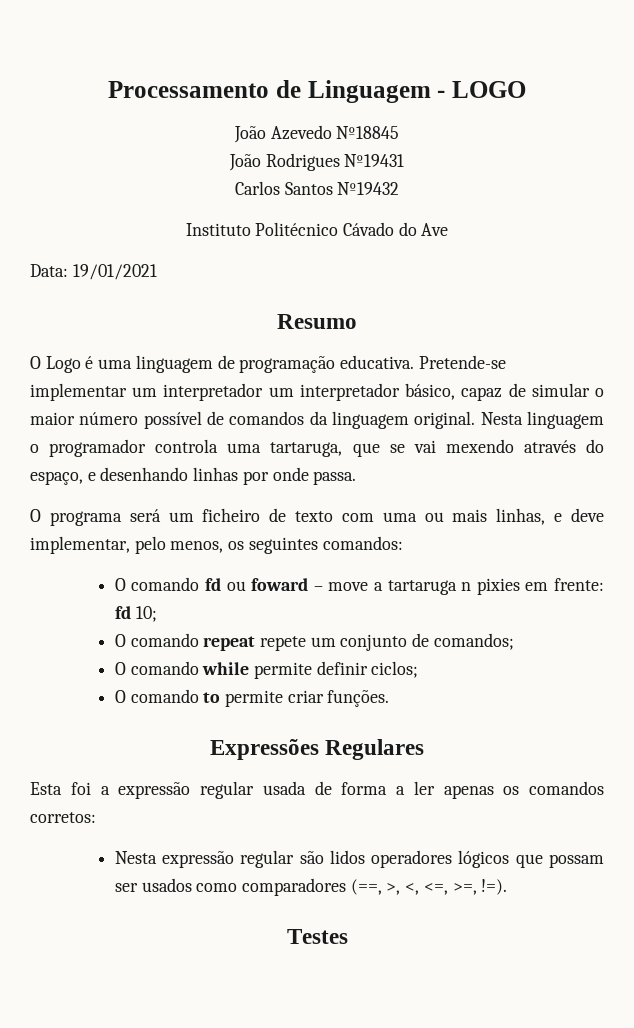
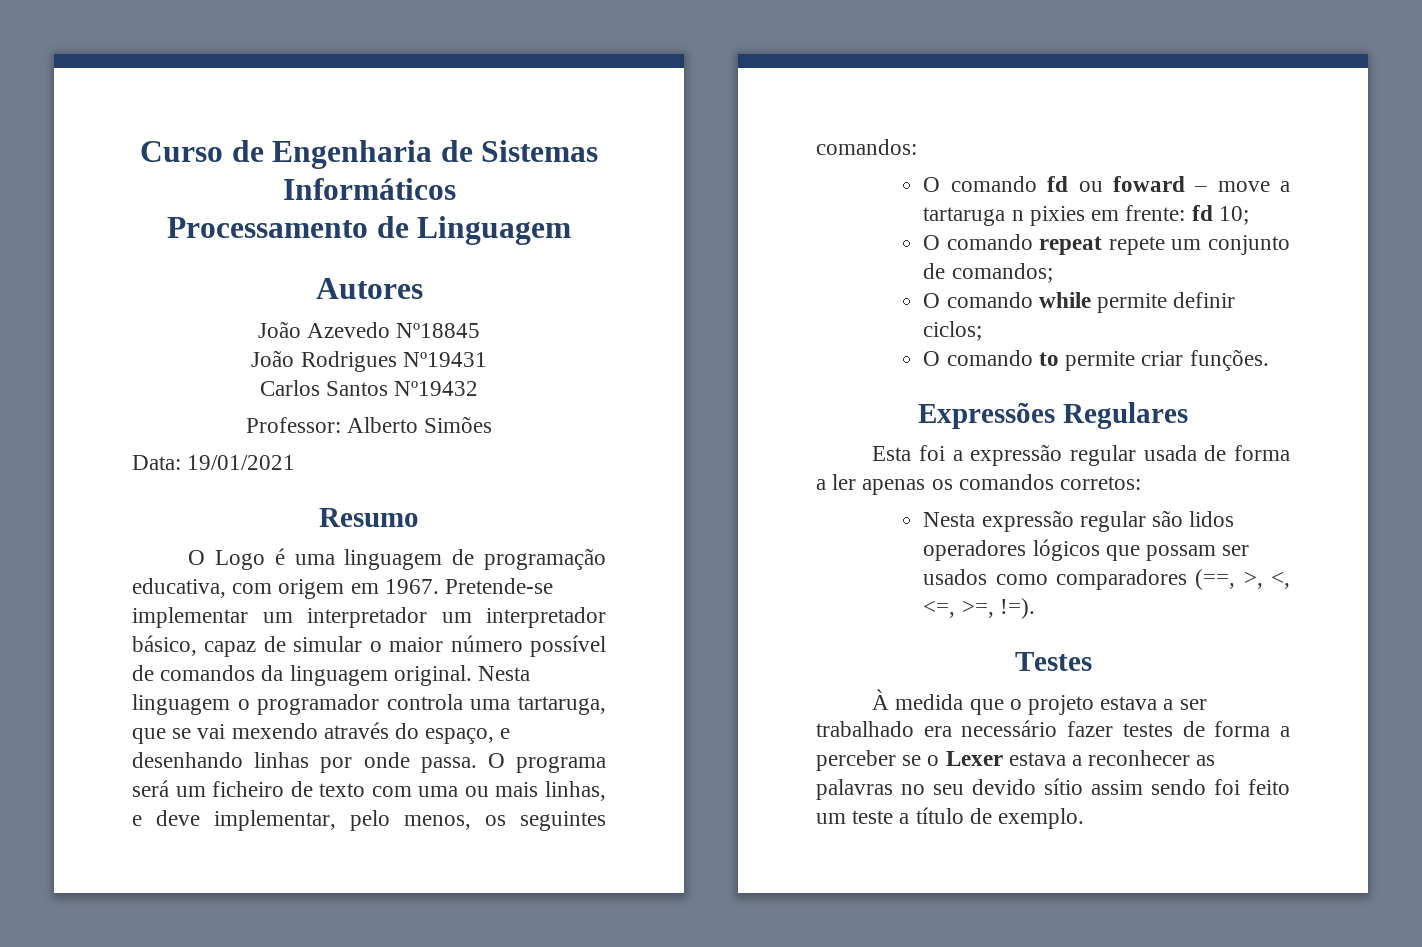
(108, 89) none -> [139,140,599,169] [282,178,456,200] Curso de Engenharia de Sistemas Informáticos //
[437,81,526,98] - LOGO -> [315,278,423,299] // Autores
[185,222,449,236] Instituto Politécnico Cávado do Ave -> [245,416,493,433] Professor: Alberto Simões
[340,355,415,369] educativa. -> [132,578,439,599] educativa, com origem em 1967.
(357, 478) // -> (477, 765) none
(348, 936) none -> [872,689,1207,715] [816,720,1290,737] [816,750,1216,771] [816,778,1290,800] [816,807,1085,829] // À medida que o projeto estava a ser trabalhado era necessário fazer testes de forma a perceber se o Lexer estava a reconhecer as palavras no seu devido sítio assim sendo foi feito um teste a título de exemplo.

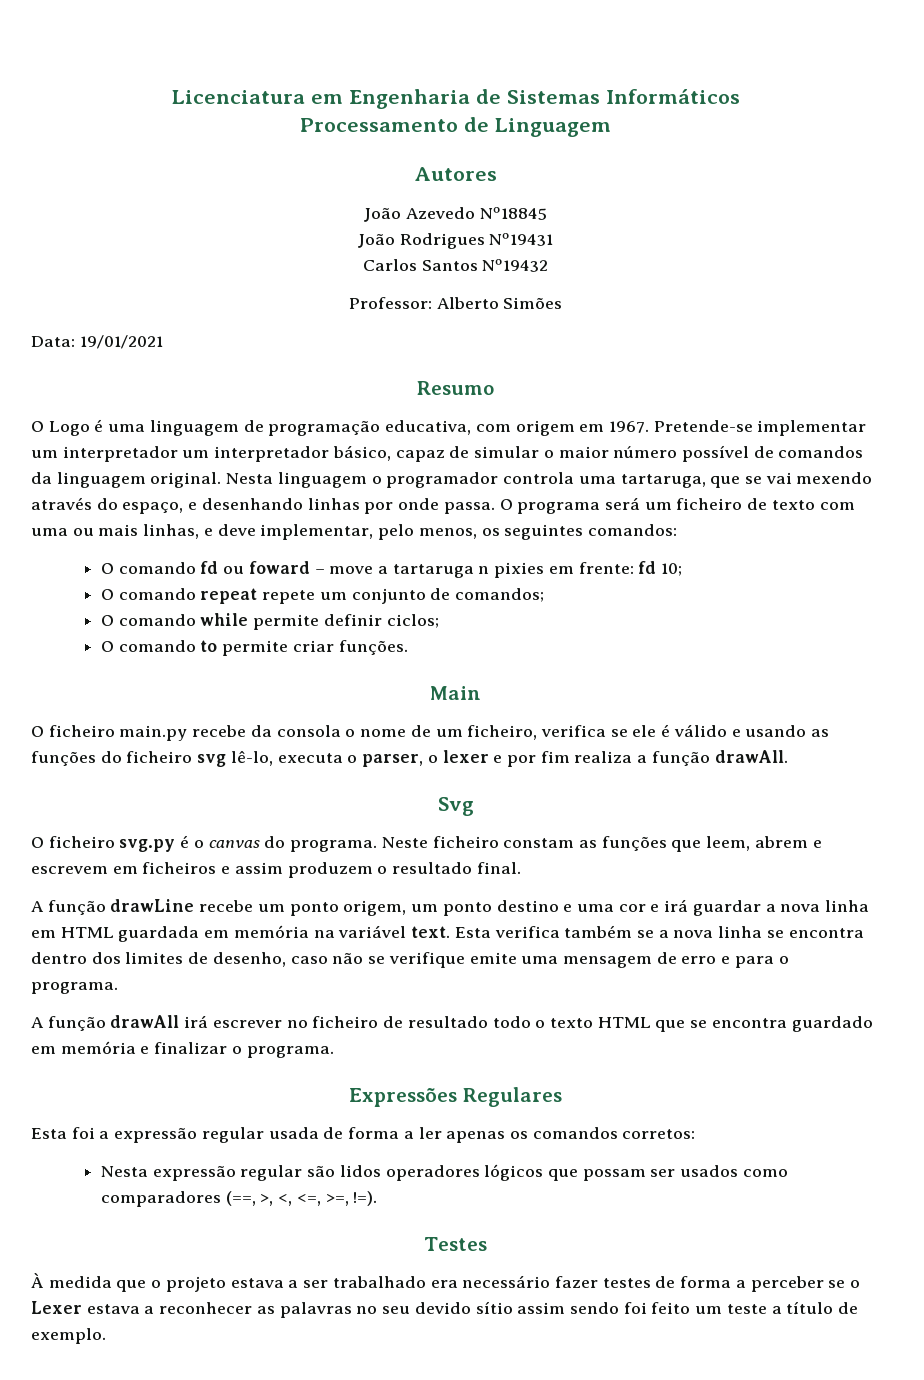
[139,140,264,162] Curso de -> [171,90,344,104] Licenciatura em
(1269, 360) none -> [430,686,481,700] [31,724,830,741] [31,750,788,767] [437,797,474,816] [31,835,822,852] [31,862,521,878] [31,899,870,916] [31,925,864,942] [31,952,789,968] [31,982,118,994] [31,1015,873,1032] [31,1041,334,1058] // Main // O ficheiro main.py recebe da consola o nome de um ficheiro, verifica se ele é válido e usando as funções do ficheiro svg lê-lo, executa o parser, o lexer e por fim realiza a função drawAll. // Svg // O ficheiro svg.py é o canvas do programa. Neste ficheiro constam as funções que leem, abrem e escrevem em ficheiros e assim produzem o resultado final. // A função drawLine recebe um ponto origem, um ponto destino e uma cor e irá guardar a nova linha em HTML guardada em memória na variável text. Esta verifica também se a nova linha se encontra dentro dos limites de desenho, caso não se verifique emite uma mensagem de erro e para o programa. // A função drawAll irá escrever no ficheiro de resultado todo o texto HTML que se encontra guardado em memória e finalizar o programa.

